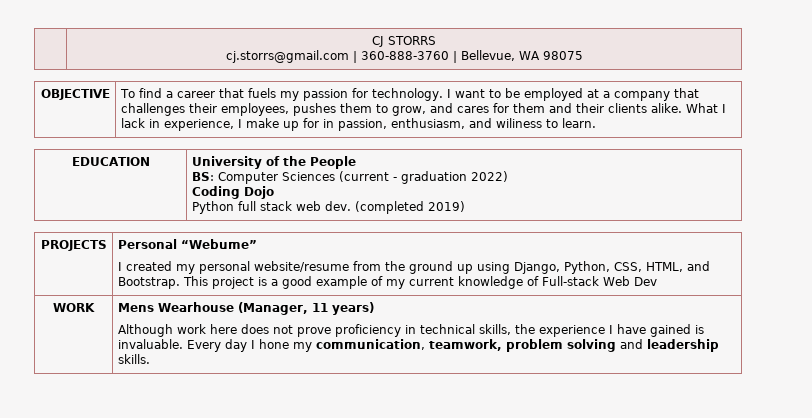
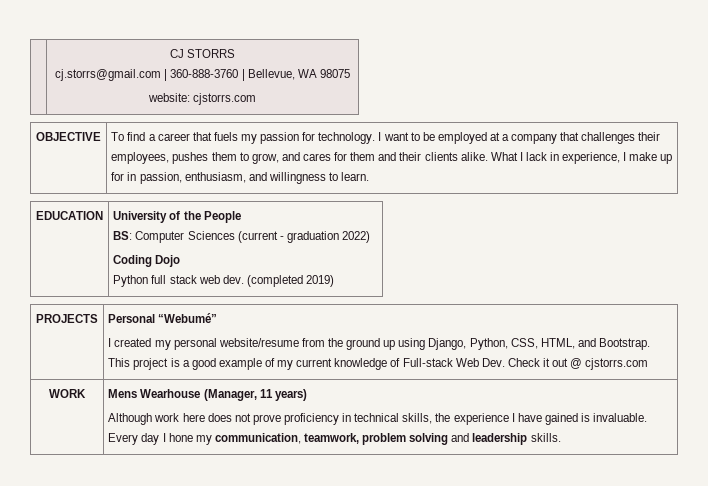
(583, 55) none -> [147,93,257,105] // website: cjstorrs.com
[495,118,542,128] wiliness -> [268,172,326,184] willingness
[180,239,257,249] “Webume” -> [158,313,218,323] “Webumé”
[633,277,657,286] Dev -> [481,358,649,370] Dev. Check it out @ cjstorrs.com

